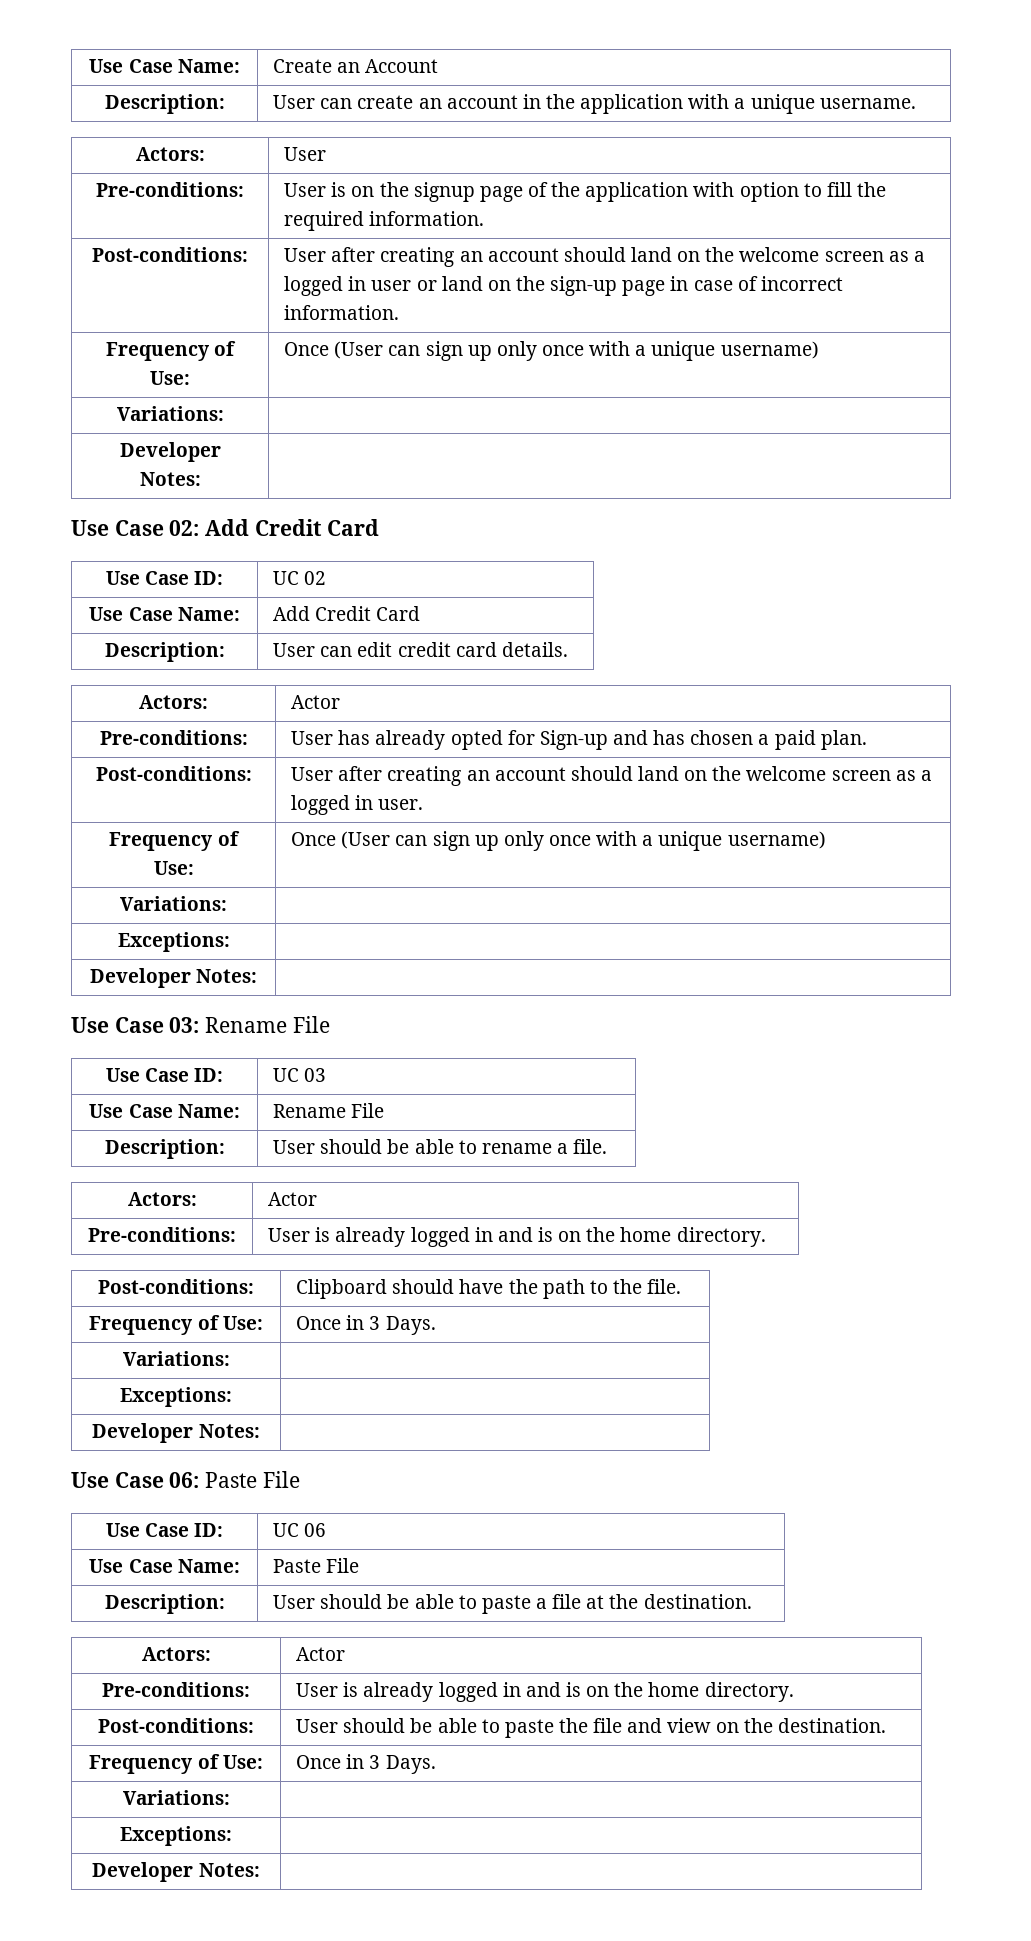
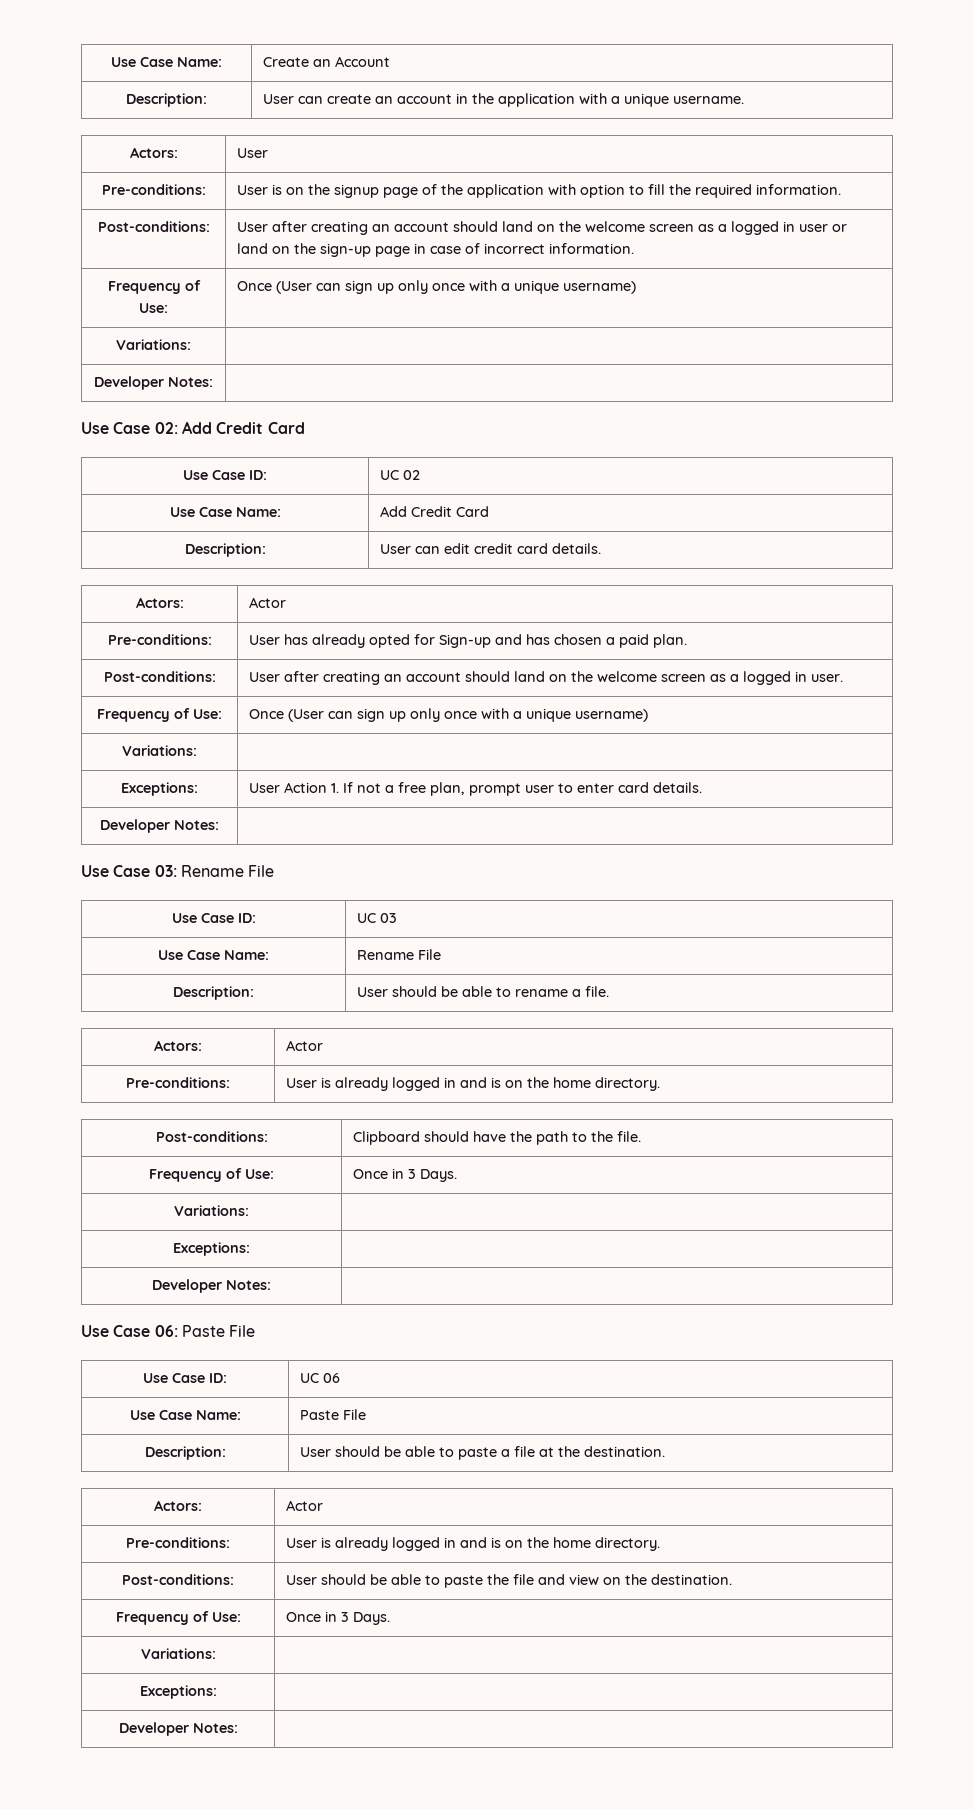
(230, 942) none -> [248,782,702,796] User Action 1. If not a free plan, prompt user to enter card details.

